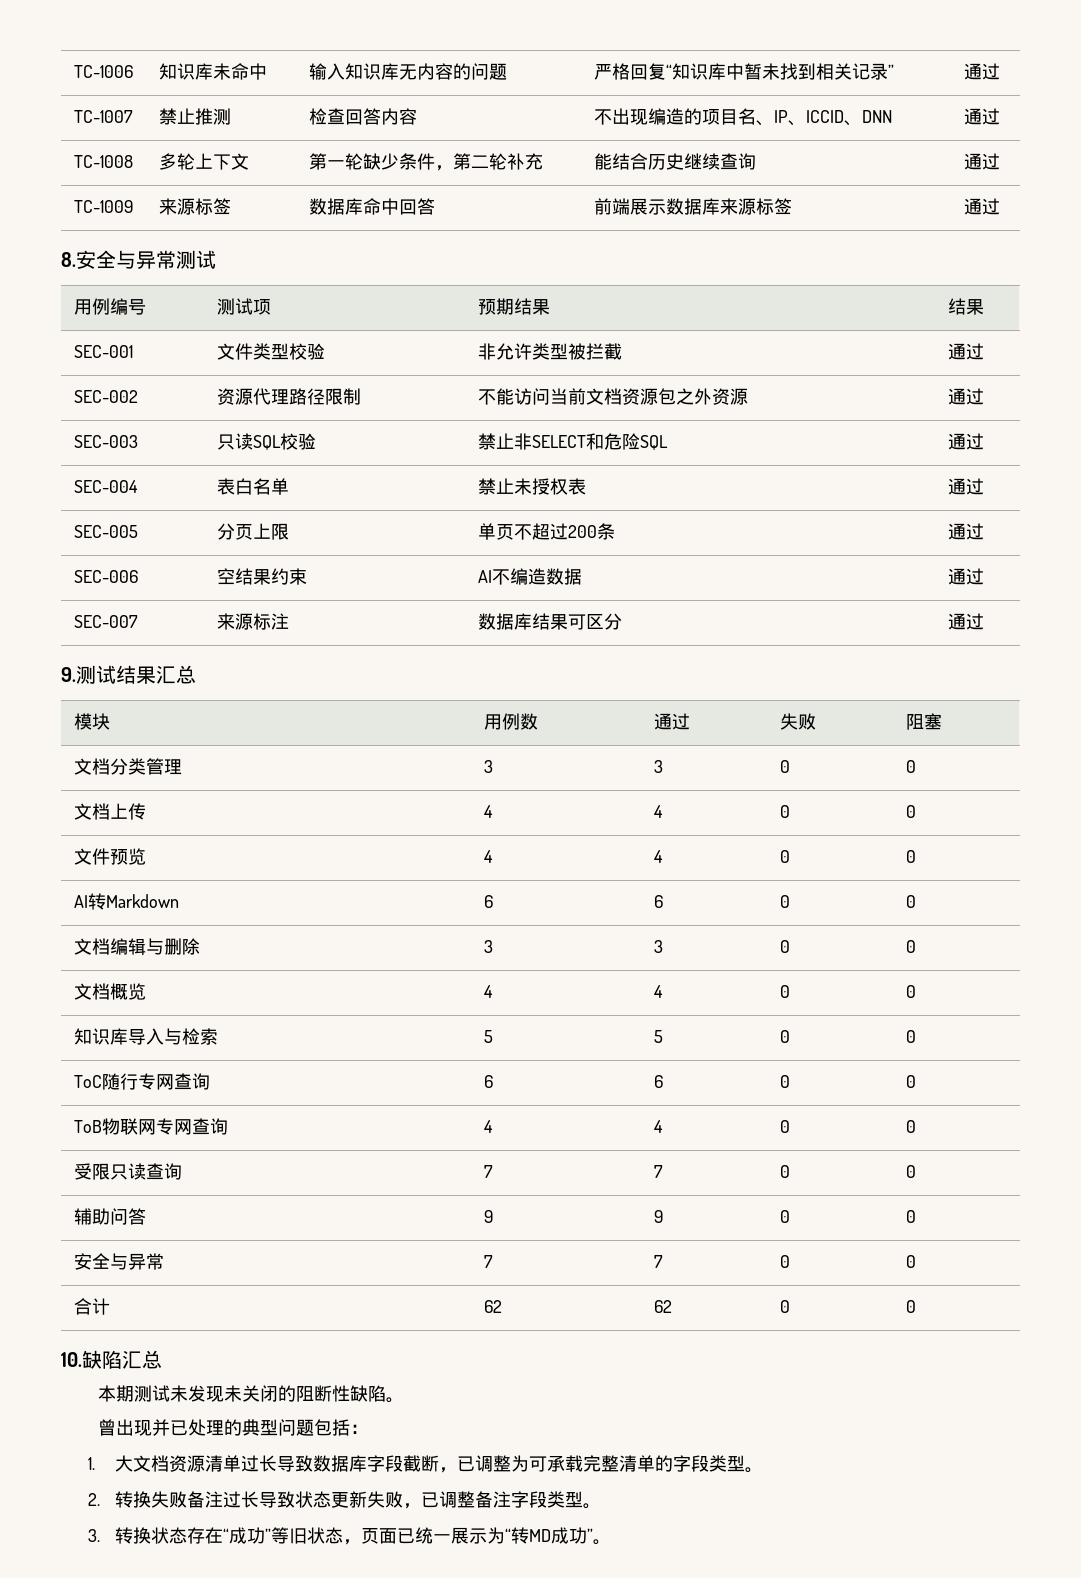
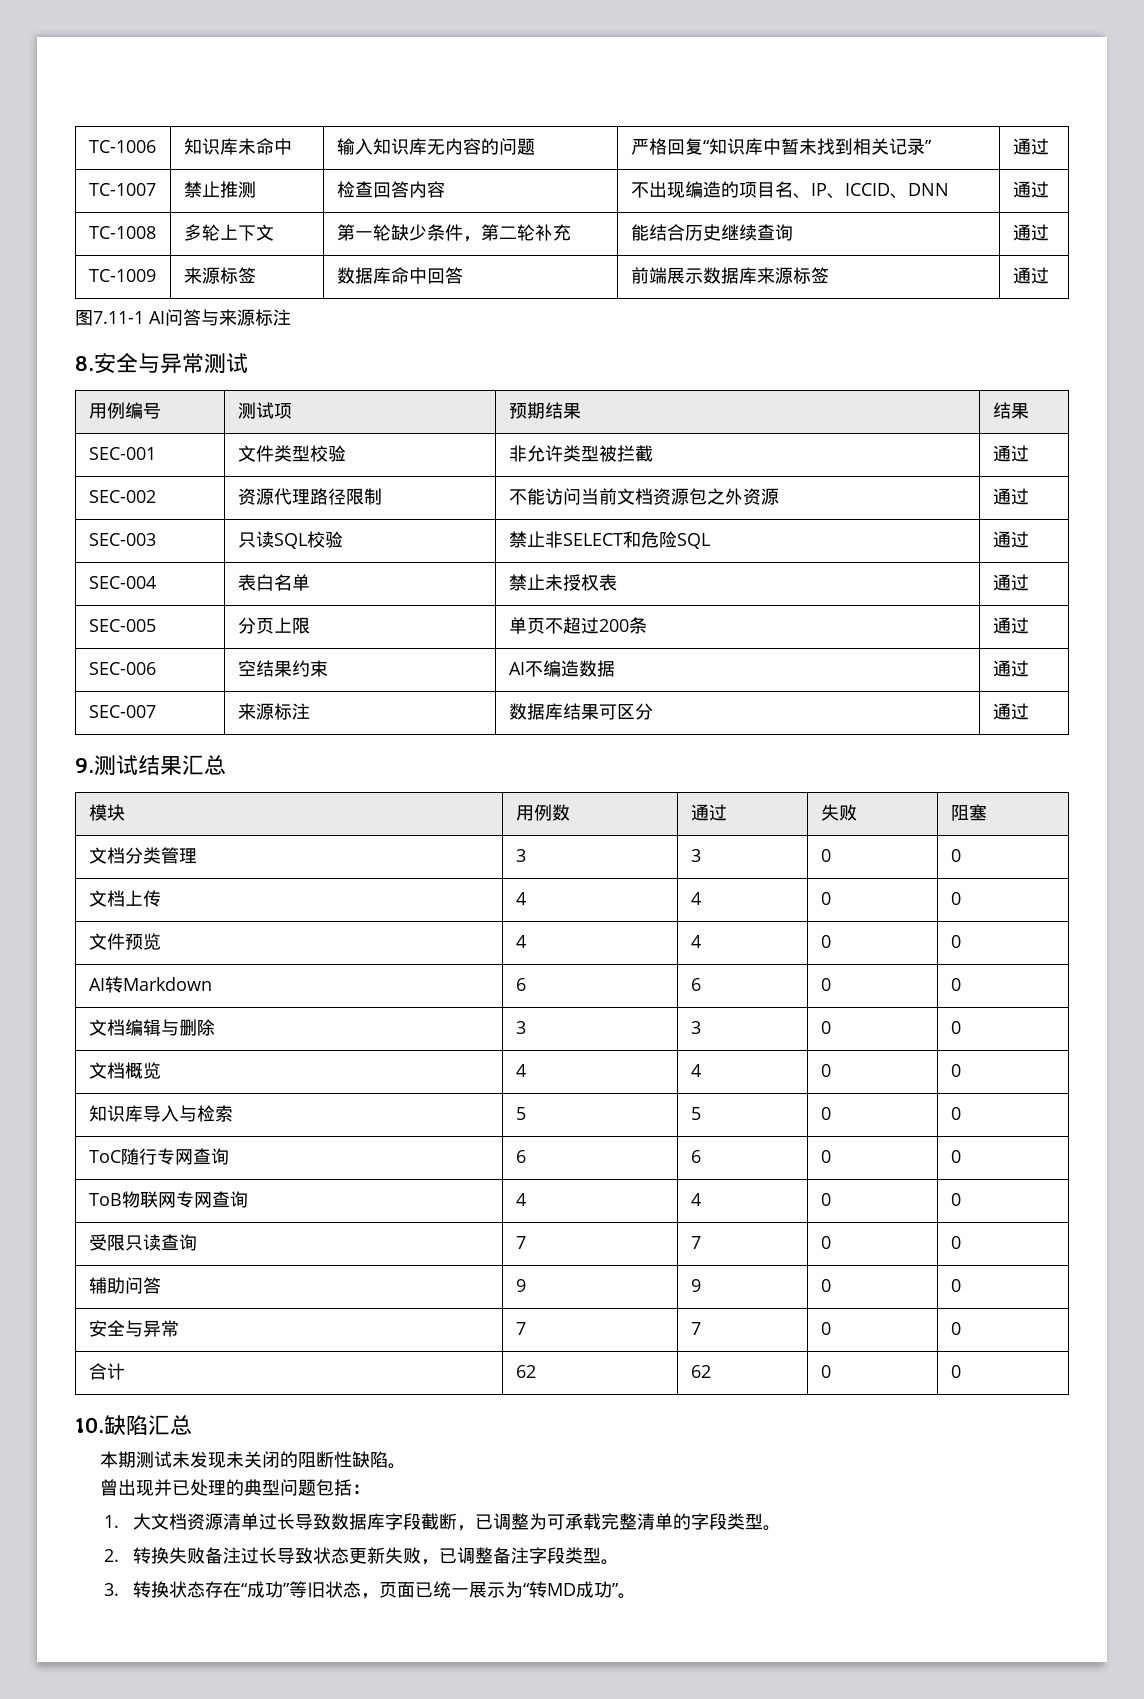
(1000, 206) none -> [75,309,291,326] // 图7.11-1 AI问答与来源标注

